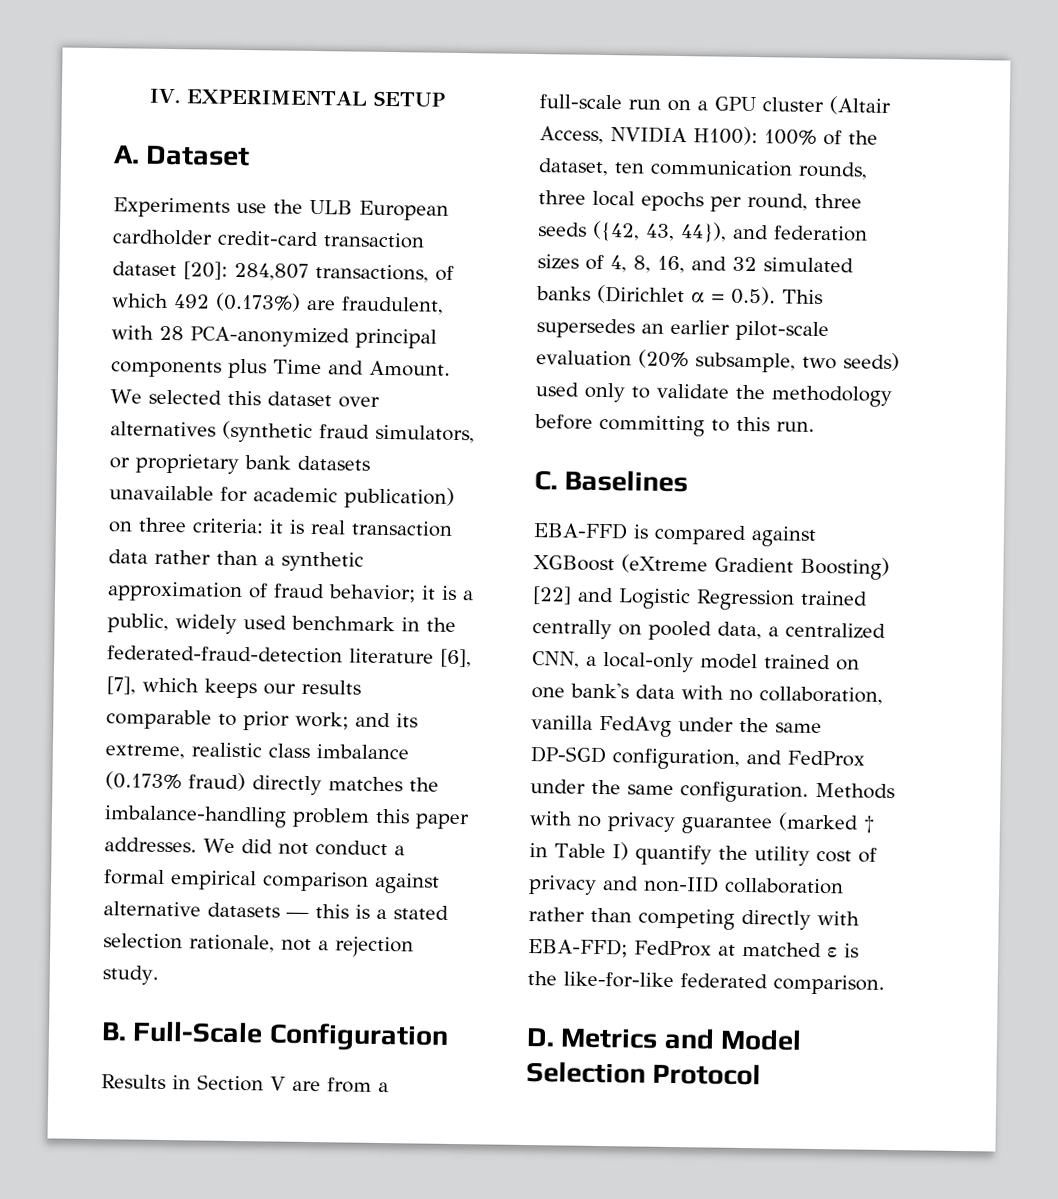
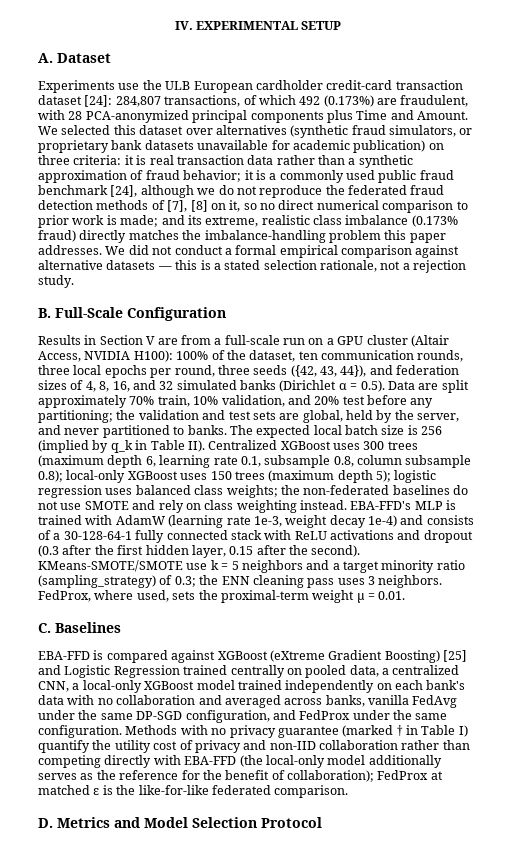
[183,261,228,280] [20]: -> [84,95,113,107] [24]:
[107,613,456,634] [107,645,472,668] [106,676,361,699] [106,709,349,731] public, widely used benchmark in the federated-fraud-detection literature [6], [7], which keeps our results comparable to prior work; -> [279,170,454,183] [38,185,445,198] [38,200,468,213] [38,215,159,228] commonly used public fraud benchmark [24], although we do not reproduce the federated fraud detection methods of [7], [8] on it, so no direct numerical comparison to prior work is made;
[782,289,823,305] [536,318,829,342] [536,349,900,373] [535,382,892,407] [534,414,815,437] This supersedes an earlier pilot-scale evaluation (20% subsample, two seeds) used only to validate the methodology before committing to this run. -> [387,380,469,393] [38,395,434,408] [38,410,460,423] [38,425,443,438] [38,440,418,453] [38,455,472,468] [38,470,437,483] [38,485,468,498] [38,500,457,513] [38,515,474,528] [38,530,473,543] [38,545,361,558] [38,560,465,573] [38,575,443,588] [38,590,406,603] Data are split approximately 70% train, 10% validation, and 20% test before any partitioning; the validation and test sets are global, held by the server, and never partitioned to banks. The expected local batch size is 256 (implied by q_k in Table II). Centralized XGBoost uses 300 trees (maximum depth 6, learning rate 0.1, subsample 0.8, column subsample 0.8); local-only XGBoost uses 150 trees (maximum depth 5); logistic regression uses balanced class weights; the non-federated baselines do not use SMOTE and rely on class weighting instead. EBA-FFD's MLP is trained with AdamW (learning rate 1e-3, weight decay 1e-4) and consists of a 30-128-64-1 fully connected stack with ReLU activations and dropout (0.3 after the first hidden layer, 0.15 after the second). KMeans-SMOTE/SMOTE use k = 5 neighbors and a target minority ratio (sampling_strategy) of 0.3; the ENN cleaning pass uses 3 neighbors. FedProx, where used, sets the proximal-term weight μ = 0.01.
[532,586,572,605] [22] -> [443,650,467,662] [25]
(694, 662) none -> [144,681,195,690] XGBoost
[836,659,860,671] [531,687,565,699] on one -> [285,680,423,693] independently on each
[759,686,883,705] collaboration, -> [116,695,365,708] collaboration and averaged across banks,
[528,938,628,958] EBA-FFD; -> [184,755,442,768] [38,770,374,782] EBA-FFD (the local-only model additionally serves as the reference for the benefit of collaboration);

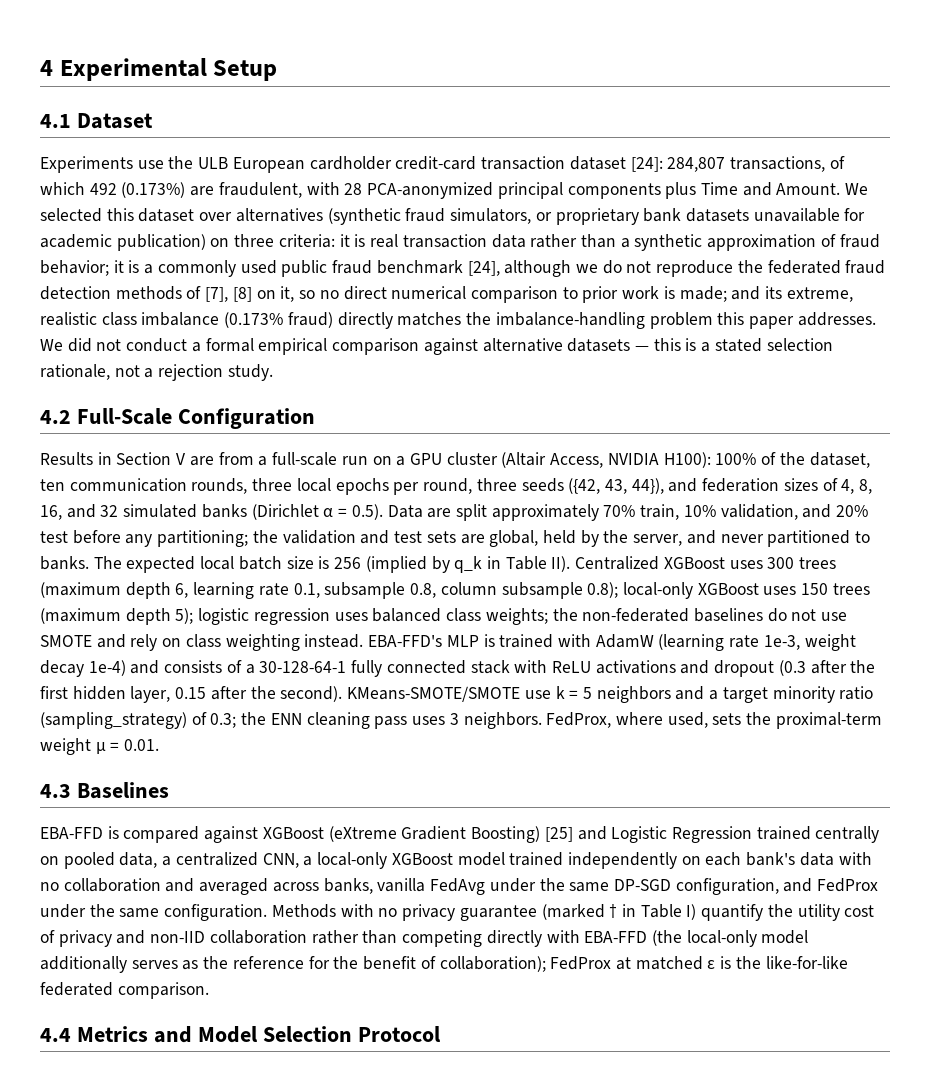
[174,21,342,30] [38,53,53,63] IV. EXPERIMENTAL SETUP // A. -> [40,58,278,81] [40,114,71,128] 4 Experimental Setup // 4.1
[38,308,51,318] B. -> [40,410,71,424] 4.2
[38,623,51,633] C. -> [40,784,71,798] 4.3
[38,818,53,828] D. -> [40,1028,71,1042] 4.4

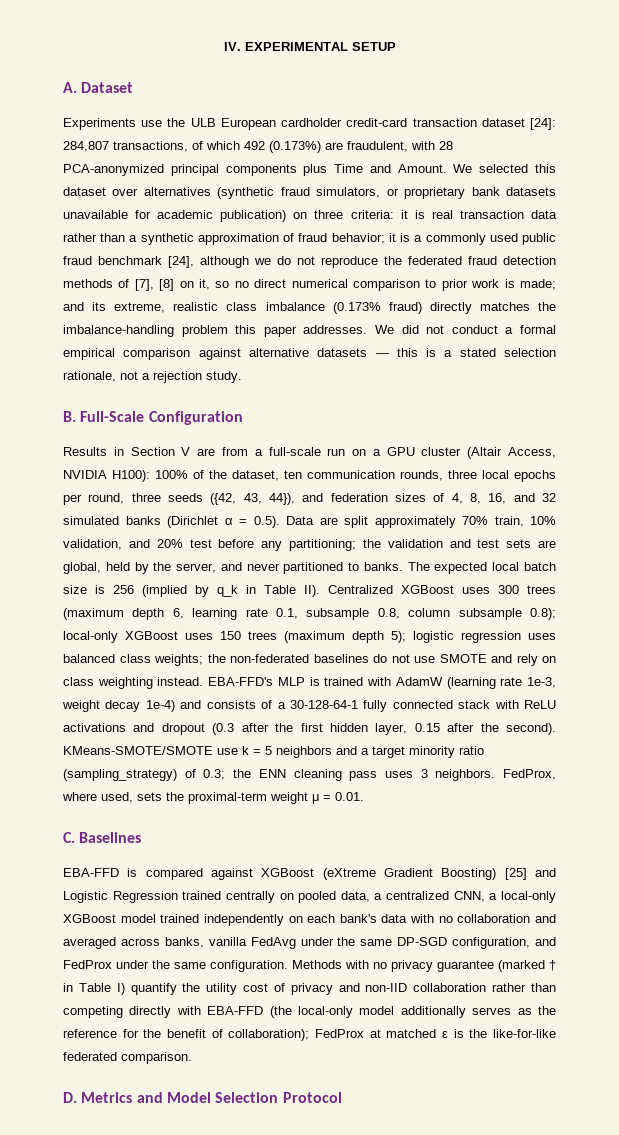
[40,58,278,81] [40,114,71,128] 4 Experimental Setup // 4.1 -> [223,42,396,51] [63,82,77,93] IV. EXPERIMENTAL SETUP // A.
[40,410,71,424] 4.2 -> [63,411,76,422] B.
[40,784,71,798] 4.3 -> [63,832,75,843] C.
[40,1028,71,1042] 4.4 -> [63,1092,77,1103] D.

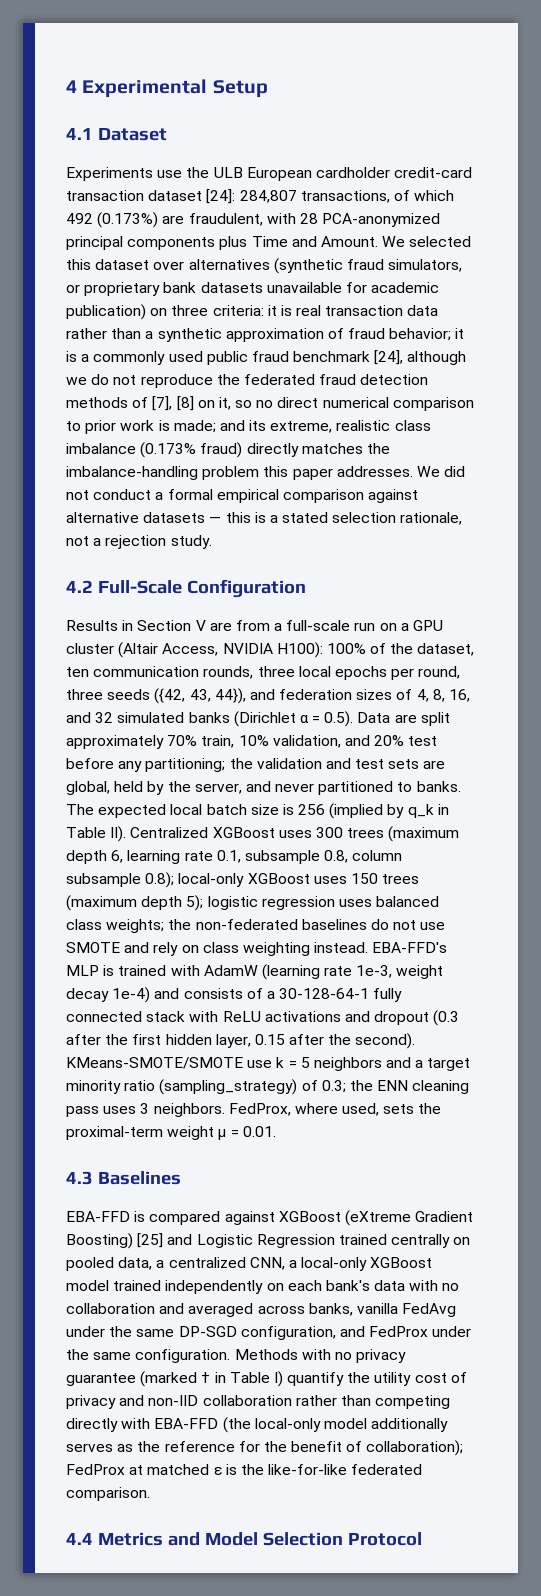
[223,42,396,51] [63,82,77,93] IV. EXPERIMENTAL SETUP // A. -> [66,79,268,98] [66,128,93,140] 4 Experimental Setup // 4.1
[63,411,76,422] B. -> [66,580,93,593] 4.2
[63,832,75,843] C. -> [66,1171,93,1185] 4.3
[63,1092,77,1103] D. -> [66,1533,93,1545] 4.4

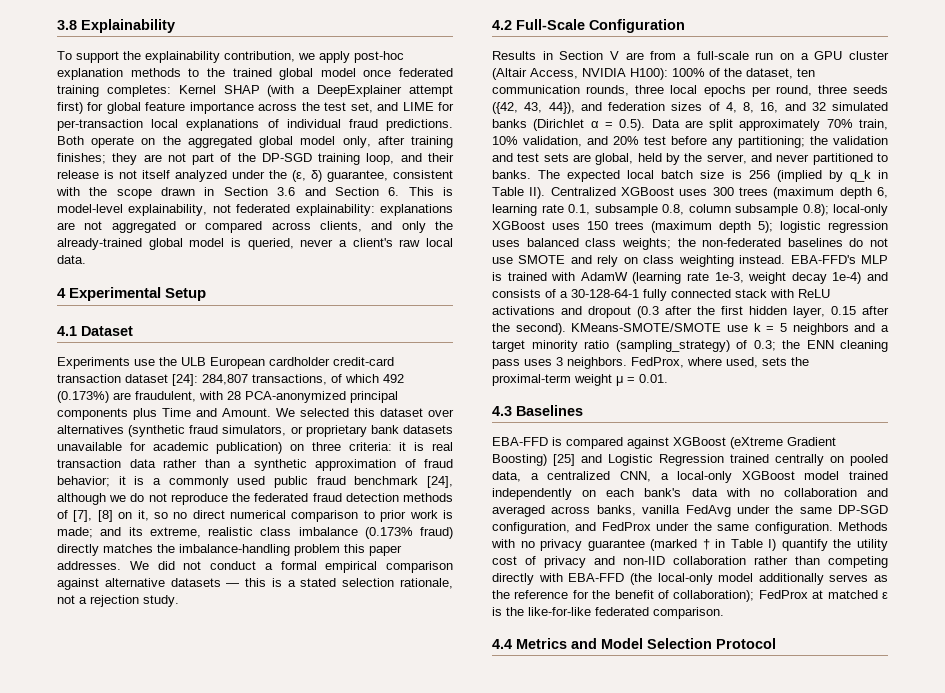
(66, 86) none -> [57,19,175,33] [57,51,404,63] [57,68,453,80] [57,85,453,97] [57,102,454,114] [57,119,453,131] [57,136,454,148] [57,153,454,165] [57,170,453,182] [56,187,454,199] [57,204,453,216] [57,221,453,233] [57,238,454,250] [57,255,86,264] 3.8 Explainability // To support the explainability contribution, we apply post-hoc explanation methods to the trained global model once federated training completes: Kernel SHAP (with a DeepExplainer attempt first) for global feature importance across the test set, and LIME for per-transaction local explanations of individual fraud predictions. Both operate on the aggregated global model only, after training finishes; they are not part of the DP-SGD training loop, and their release is not itself analyzed under the (ε, δ) guarantee, consistent with the scope drawn in Section 3.6 and Section 6. This is model-level explainability, not federated explainability: explanations are not aggregated or compared across clients, and only the already-trained global model is queried, never a client's raw local data. //

